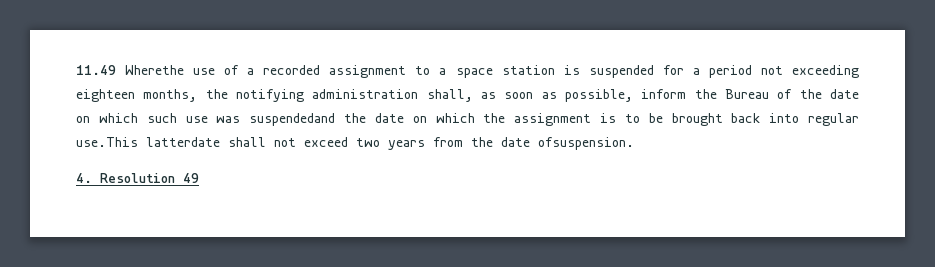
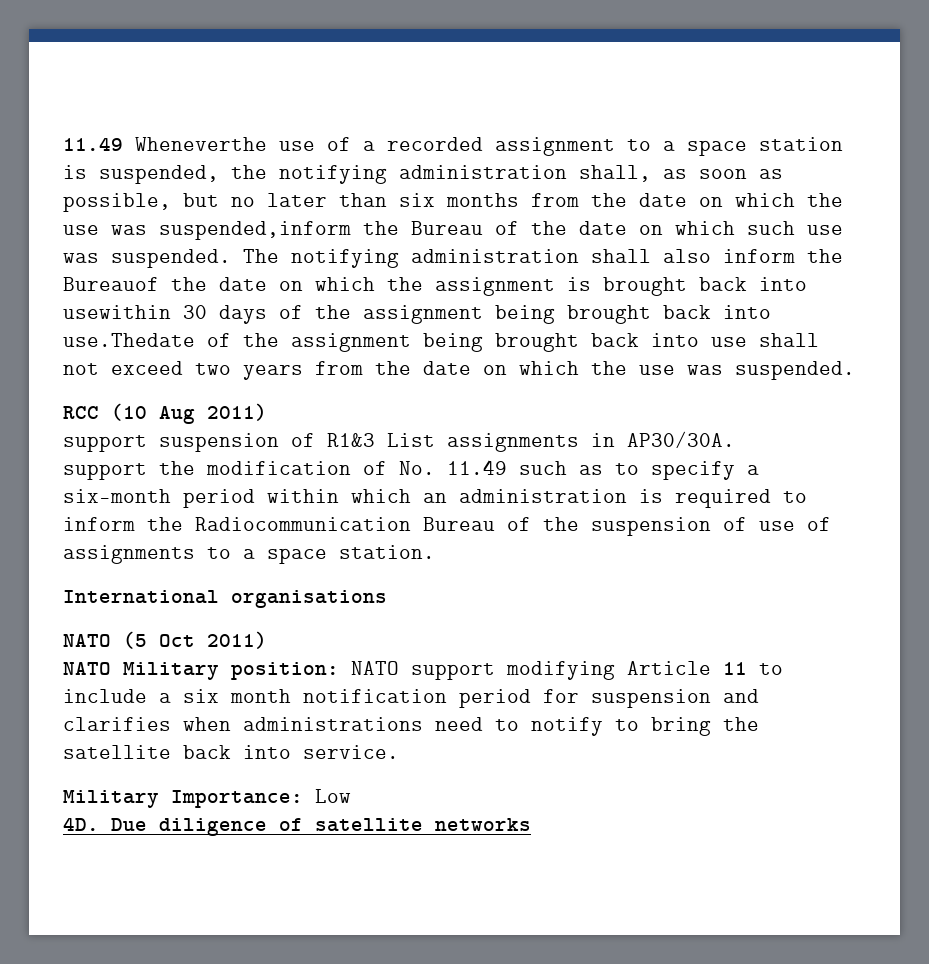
[76,65,185,75] 11.49 Wherethe -> [63,137,267,152] 11.49 Wheneverthe
[588,65,859,78] [76,89,198,102] suspended for a period not exceeding eighteen months, -> [99,165,219,184] suspended,
[641,89,687,99] inform -> [183,193,843,207] [63,221,351,240] but no later than six months from the date on which the use was suspended,inform
[249,113,336,126] suspendedand -> [111,249,843,268] [63,277,159,291] suspended. The notifying administration shall also inform the Bureauof
[624,113,860,126] [76,137,220,147] to be brought back into regular use.This latterdate -> [603,277,807,296] [63,305,771,324] [63,333,747,352] brought back into usewithin 30 days of the assignment being brought back into use.Thedate of the assignment being brought back into use
[538,137,634,150] [76,173,199,183] ofsuspension. // 4. Resolution 49 -> [483,361,855,380] [63,403,267,424] [63,431,735,452] [63,460,759,480] [63,489,807,508] [63,517,831,536] [63,545,435,564] [63,590,387,608] [63,631,267,649] [63,661,783,680] [63,689,759,708] [63,717,759,736] [63,745,399,759] [63,789,351,808] [63,817,531,836] on which the use was suspended. // RCC (10 Aug 2011) // support suspension of R1&3 List assignments in AP30/30A. // support the modification of No. 11.49 such as to specify a six-month period within which an administration is required to inform the Radiocommunication Bureau of the suspension of use of assignments to a space station. // International organisations // NATO (5 Oct 2011) // NATO Military position: NATO support modifying Article 11 to include a six month notification period for suspension and clarifies when administrations need to notify to bring the satellite back into service. // Military Importance: Low // 4D. Due diligence of satellite networks

